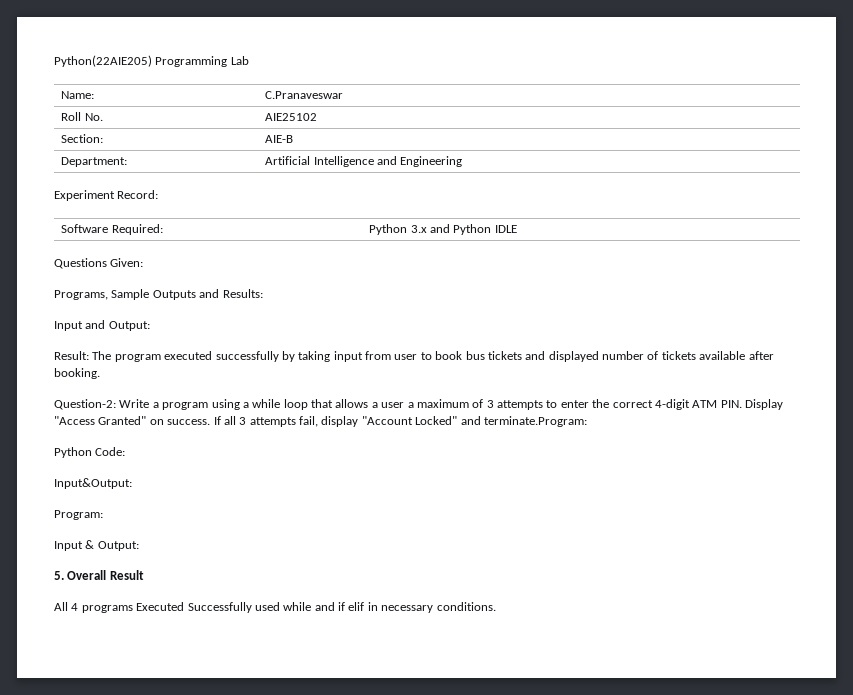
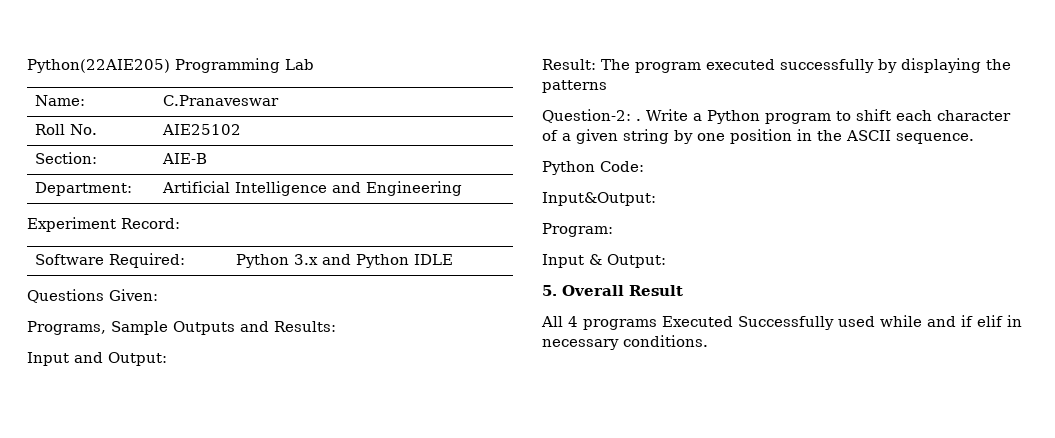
[298,351,774,362] [54,368,100,379] taking input from user to book bus tickets and displayed number of tickets available after booking. -> [901,58,1011,73] [542,80,607,93] displaying the patterns
(116, 404) none -> [636,119,641,121] .
[162,399,783,410] [54,416,587,427] program using a while loop that allows a user a maximum of 3 attempts to enter the correct 4-digit ATM PIN. Display "Access Granted" on success. If all 3 attempts fail, display "Account Locked" and terminate.Program: -> [707,109,1011,124] [542,129,974,144] Python program to shift each character of a given string by one position in the ASCII sequence.

